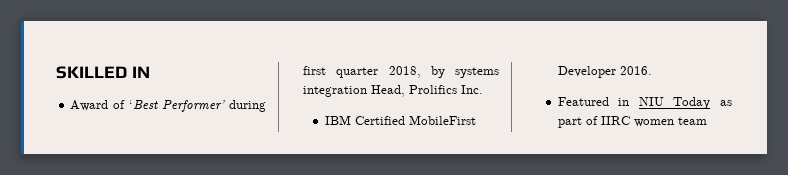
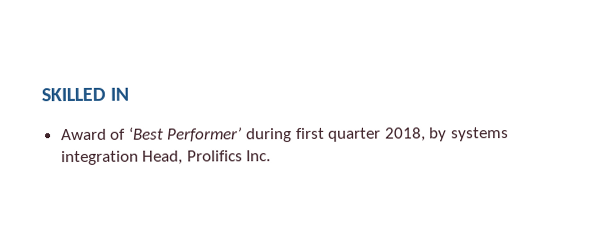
[324,115,476,125] [557,66,652,78] [557,97,732,109] [557,116,707,128] // IBM Certified MobileFirst Developer 2016. // Featured in NIU Today as part of IIRC women team -> (272, 156) none

